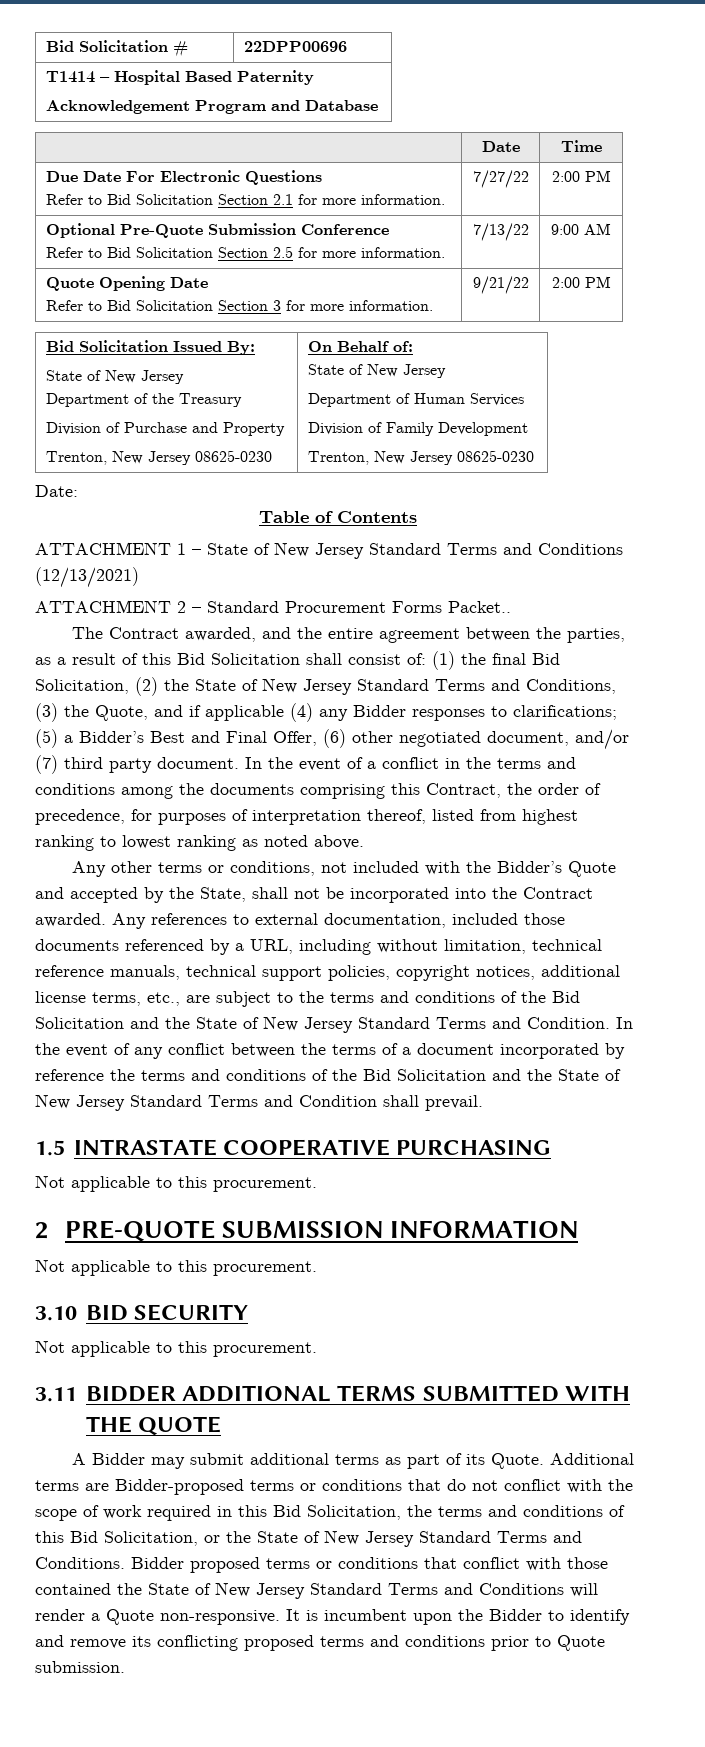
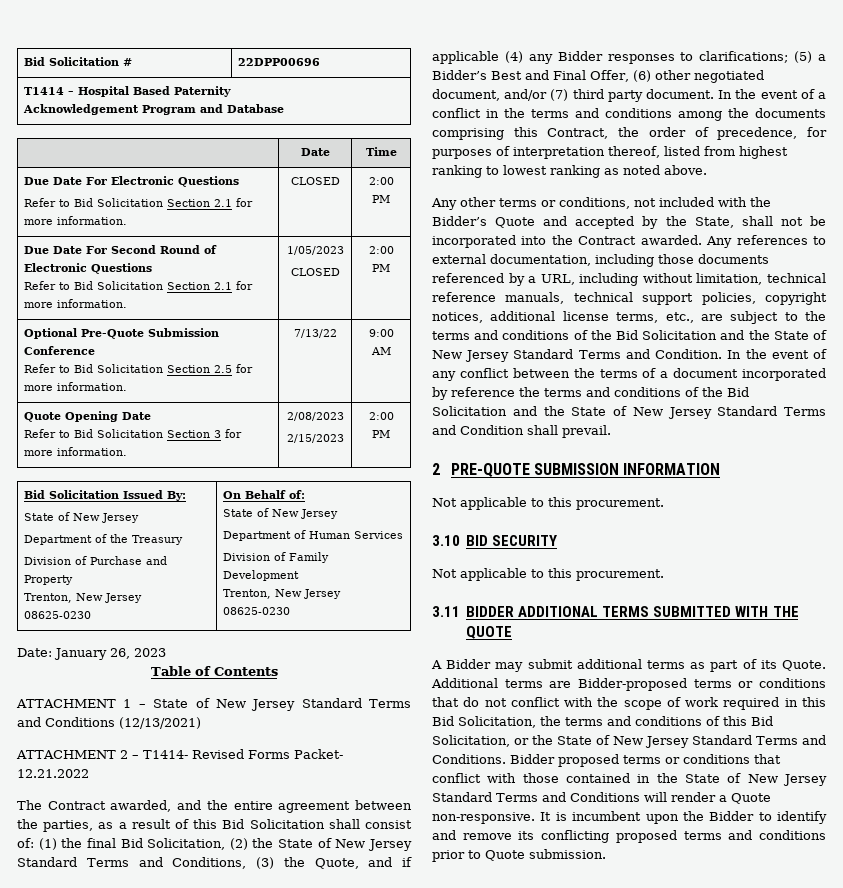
[472,170,529,188] 7/27/22 -> [290,177,340,185] [368,177,394,185] [372,195,390,203] [24,245,218,254] [24,263,153,274] [24,281,254,290] [24,299,128,308] [286,246,344,255] [290,268,340,276] CLOSED | 2:00 PM // Due Date For Second Round of Electronic Questions // Refer to Bid Solicitation Section 2.1 for more information. | 1/05/2023 // CLOSED
[472,276,529,294] 9/21/22 -> [286,412,344,421] [286,434,344,443] 2/08/2023 // 2/15/2023
(78, 491) none -> [54,648,166,660] January 26, 2023
[207,601,511,613] Standard Procurement Forms Packet.. -> [143,749,343,759] [17,769,89,778] T1414- Revised Forms Packet- 12.21.2022
[452,913,518,925] included -> [595,254,654,267] including
[35,1139,552,1156] [35,1175,317,1192] // 1.5 INTRASTATE COOPERATIVE PURCHASING // Not applicable to this procurement. -> (611, 431) none
(111, 1589) none -> [637,774,651,783] in

